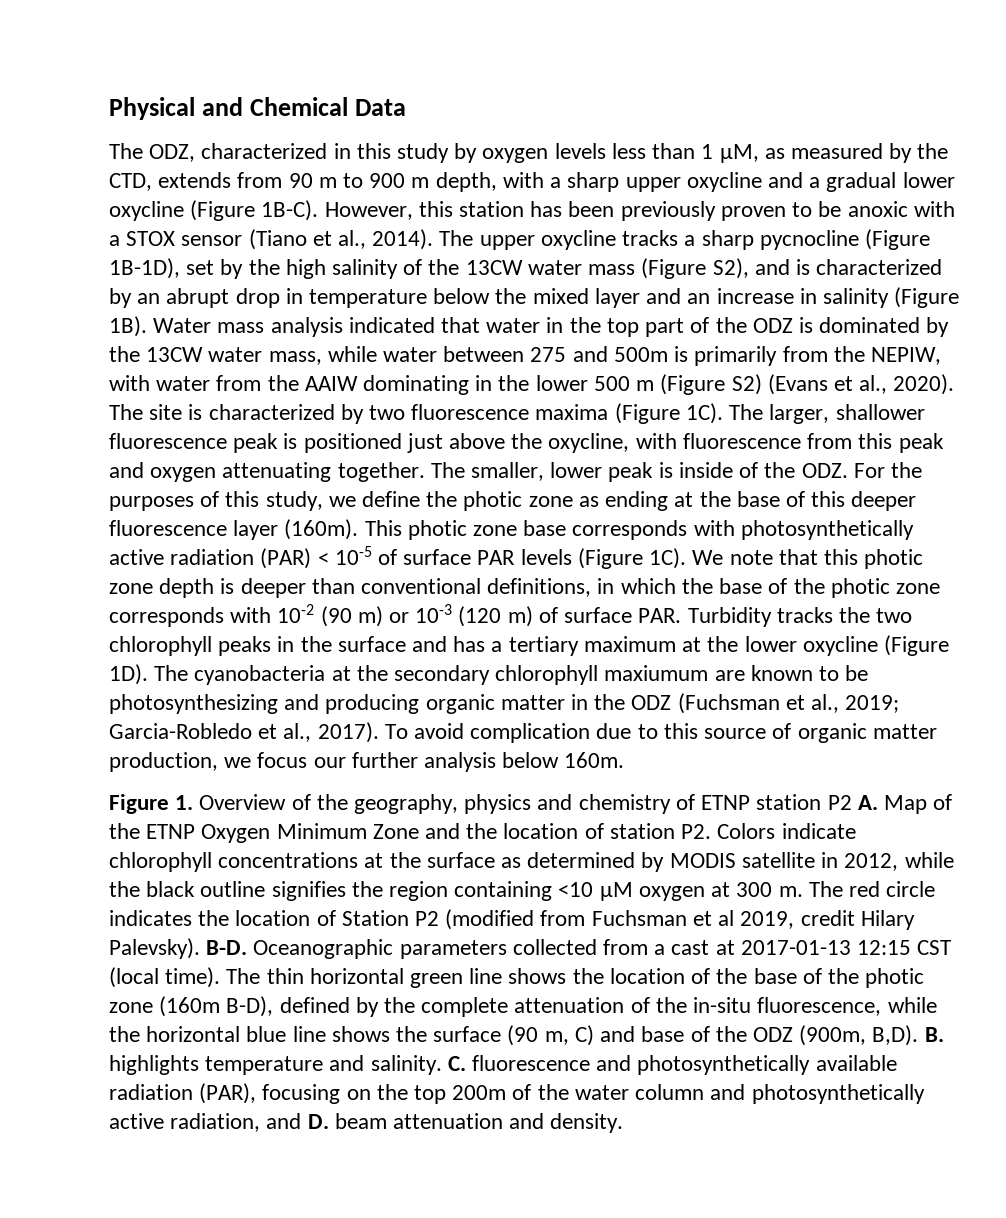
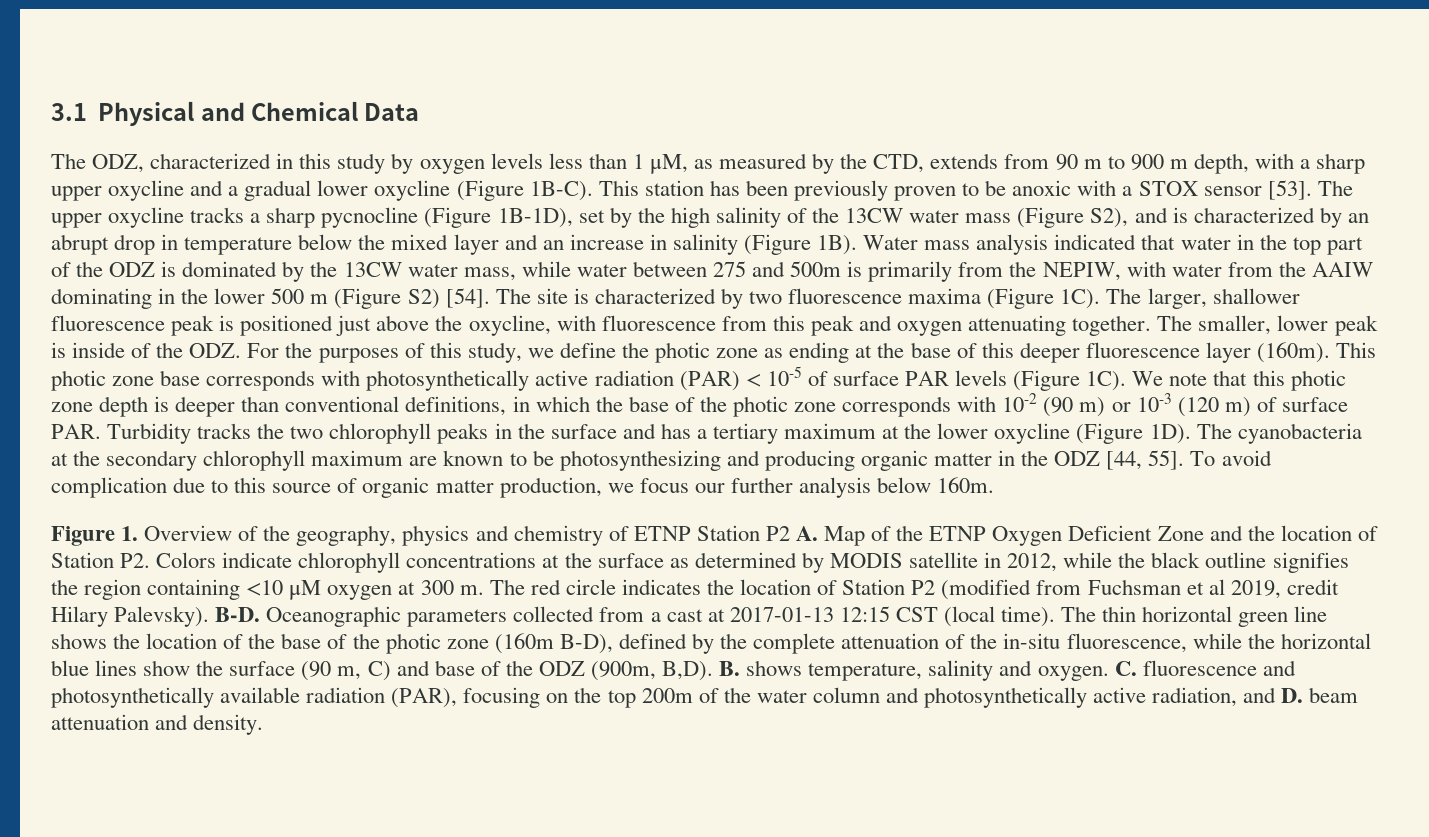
(109, 108) none -> [51,103,87,121] 3.1
[324,201,453,220] However, this -> [598,180,639,196] This
[248,229,434,250] (Tiano et al., 2014). -> [1267,180,1312,200] [53].
[767,374,955,395] (Evans et al., 2020). -> [445,288,490,308] [54].
[604,665,709,681] maxiumum -> [311,450,404,466] maximum
[677,693,900,714] [109,722,379,743] (Fuchsman et al., 2019; Garcia-Robledo et al., 2017). -> [1106,450,1185,470] [44, 55].
[756,794,822,810] station -> [696,525,760,541] Station
[276,823,367,839] Minimum -> [1068,525,1153,541] Deficient
[609,823,675,839] station -> [51,552,114,568] Station
[292,1026,390,1042] line shows -> [95,660,191,676] lines show
[109,1055,442,1075] highlights temperature and salinity. -> [746,660,1109,681] shows temperature, salinity and oxygen.

